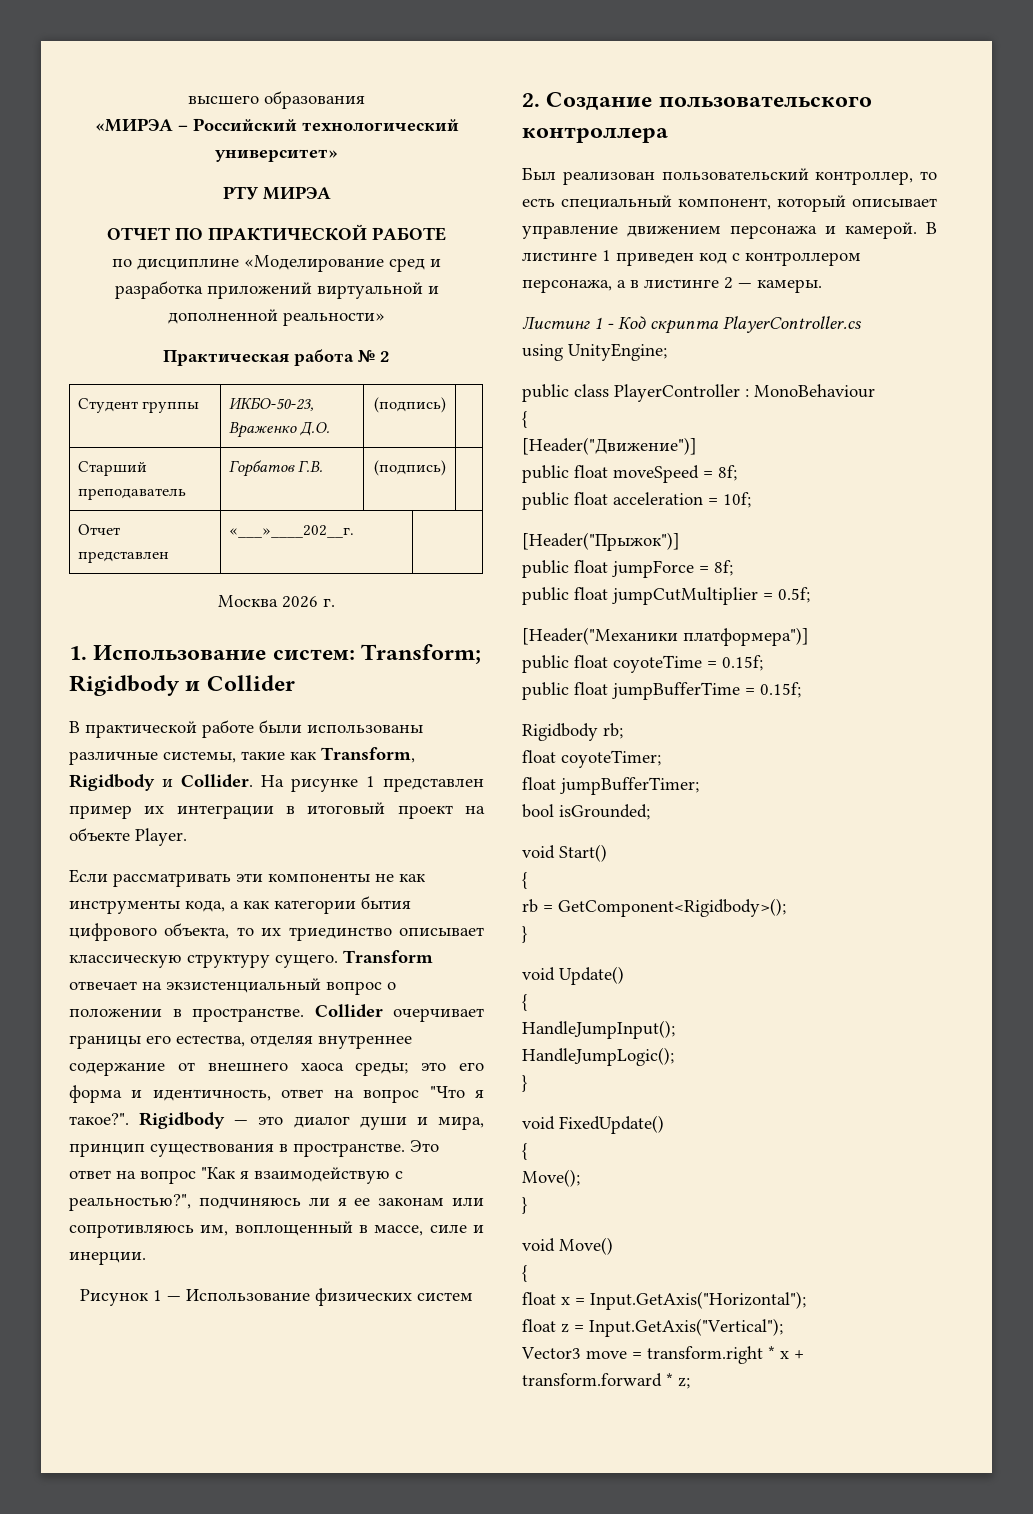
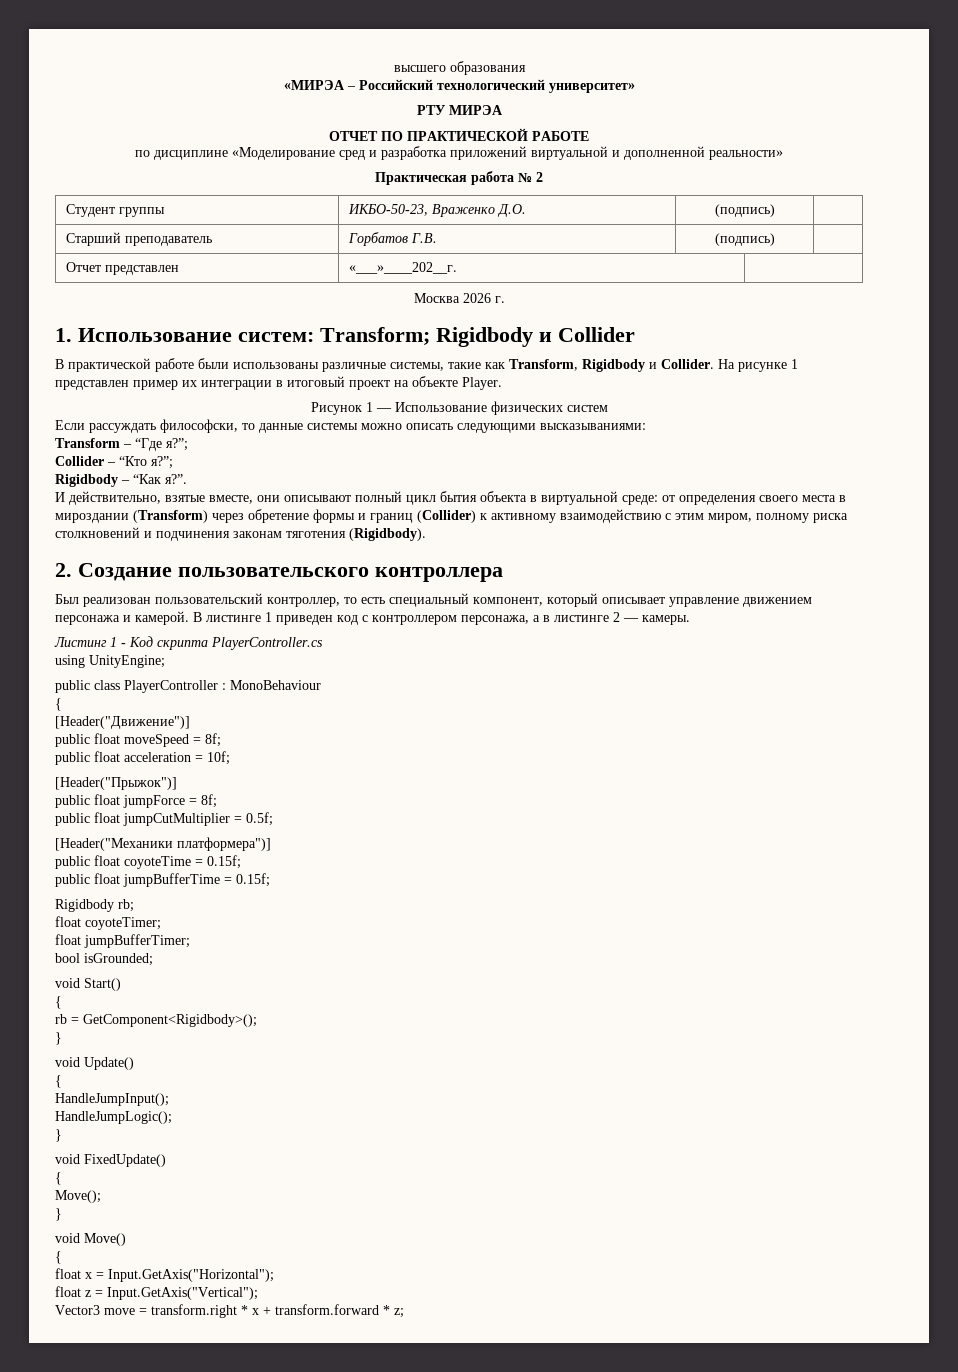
[69,869,426,887] [69,896,411,914] [69,923,484,941] [69,950,433,968] [69,978,396,995] [69,1004,484,1022] [69,1035,412,1049] [69,1062,484,1076] [69,1085,485,1103] [69,1112,485,1130] [69,1140,439,1157] [69,1167,403,1184] [69,1194,484,1211] [69,1221,484,1238] [69,1251,146,1265] // Если рассматривать эти компоненты не как инструменты кода, а как категории бытия цифрового объекта, то их триединство описывает классическую структуру сущего. Transform отвечает на экзистенциальный вопрос о положении в пространстве. Collider очерчивает границы его естества, отделяя внутреннее содержание от внешнего хаоса среды; это его форма и идентичность, ответ на вопрос "Что я такое?". Rigidbody — это диалог души и мира, принцип существования в пространстве. Это ответ на вопрос "Как я взаимодействую с реальностью?", подчиняюсь ли я ее законам или сопротивляюсь им, воплощенный в массе, силе и инерции. -> (502, 383) none
(473, 1296) none -> [55,419,646,433] [55,438,188,451] [55,456,173,469] [55,474,187,487] [55,491,846,505] [55,509,848,523] [55,527,426,541] // Если рассуждать философски, то данные системы можно описать следующими высказываниями: // Transform – “Где я?”; // Collider – “Кто я?”; // Rigidbody – “Как я?”. // И действительно, взятые вместе, они описывают полный цикл бытия объекта в виртуальной среде: от определения своего места в мироздании (Transform) через обретение формы и границ (Collider) к активному взаимодействию с этим миром, полному риска столкновений и подчинения законам тяготения (Rigidbody).

